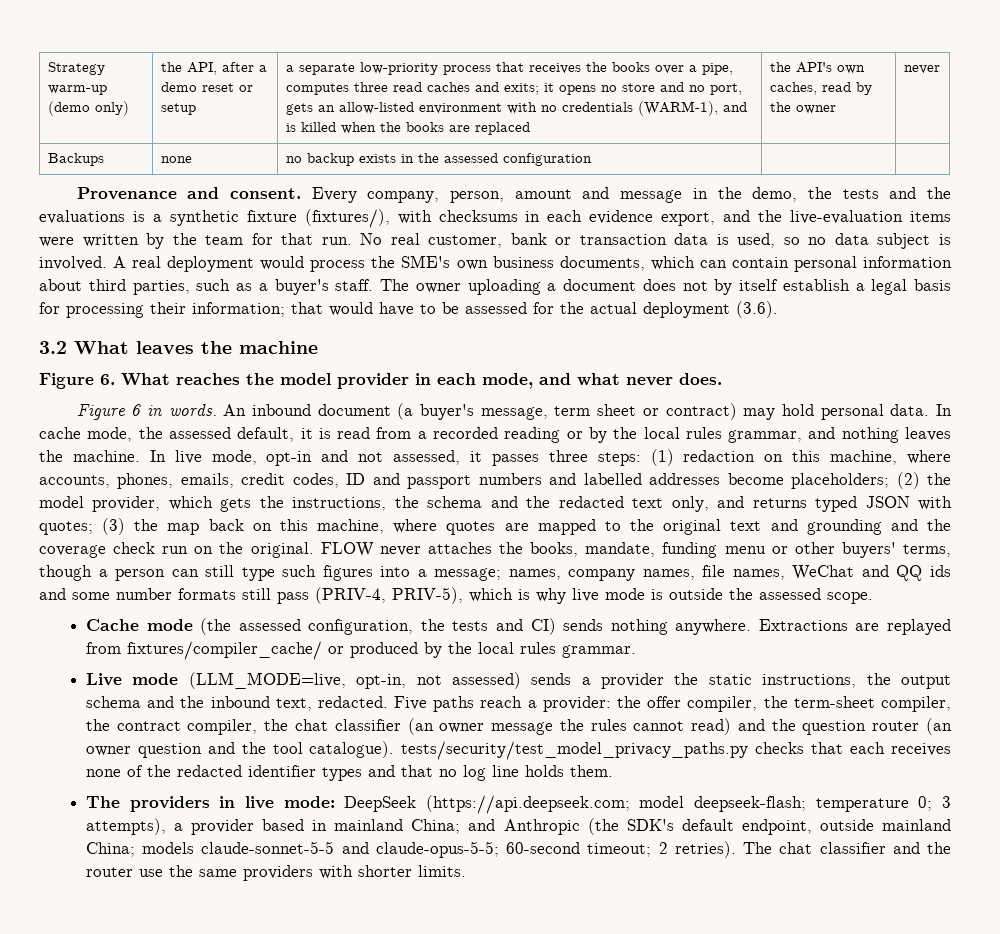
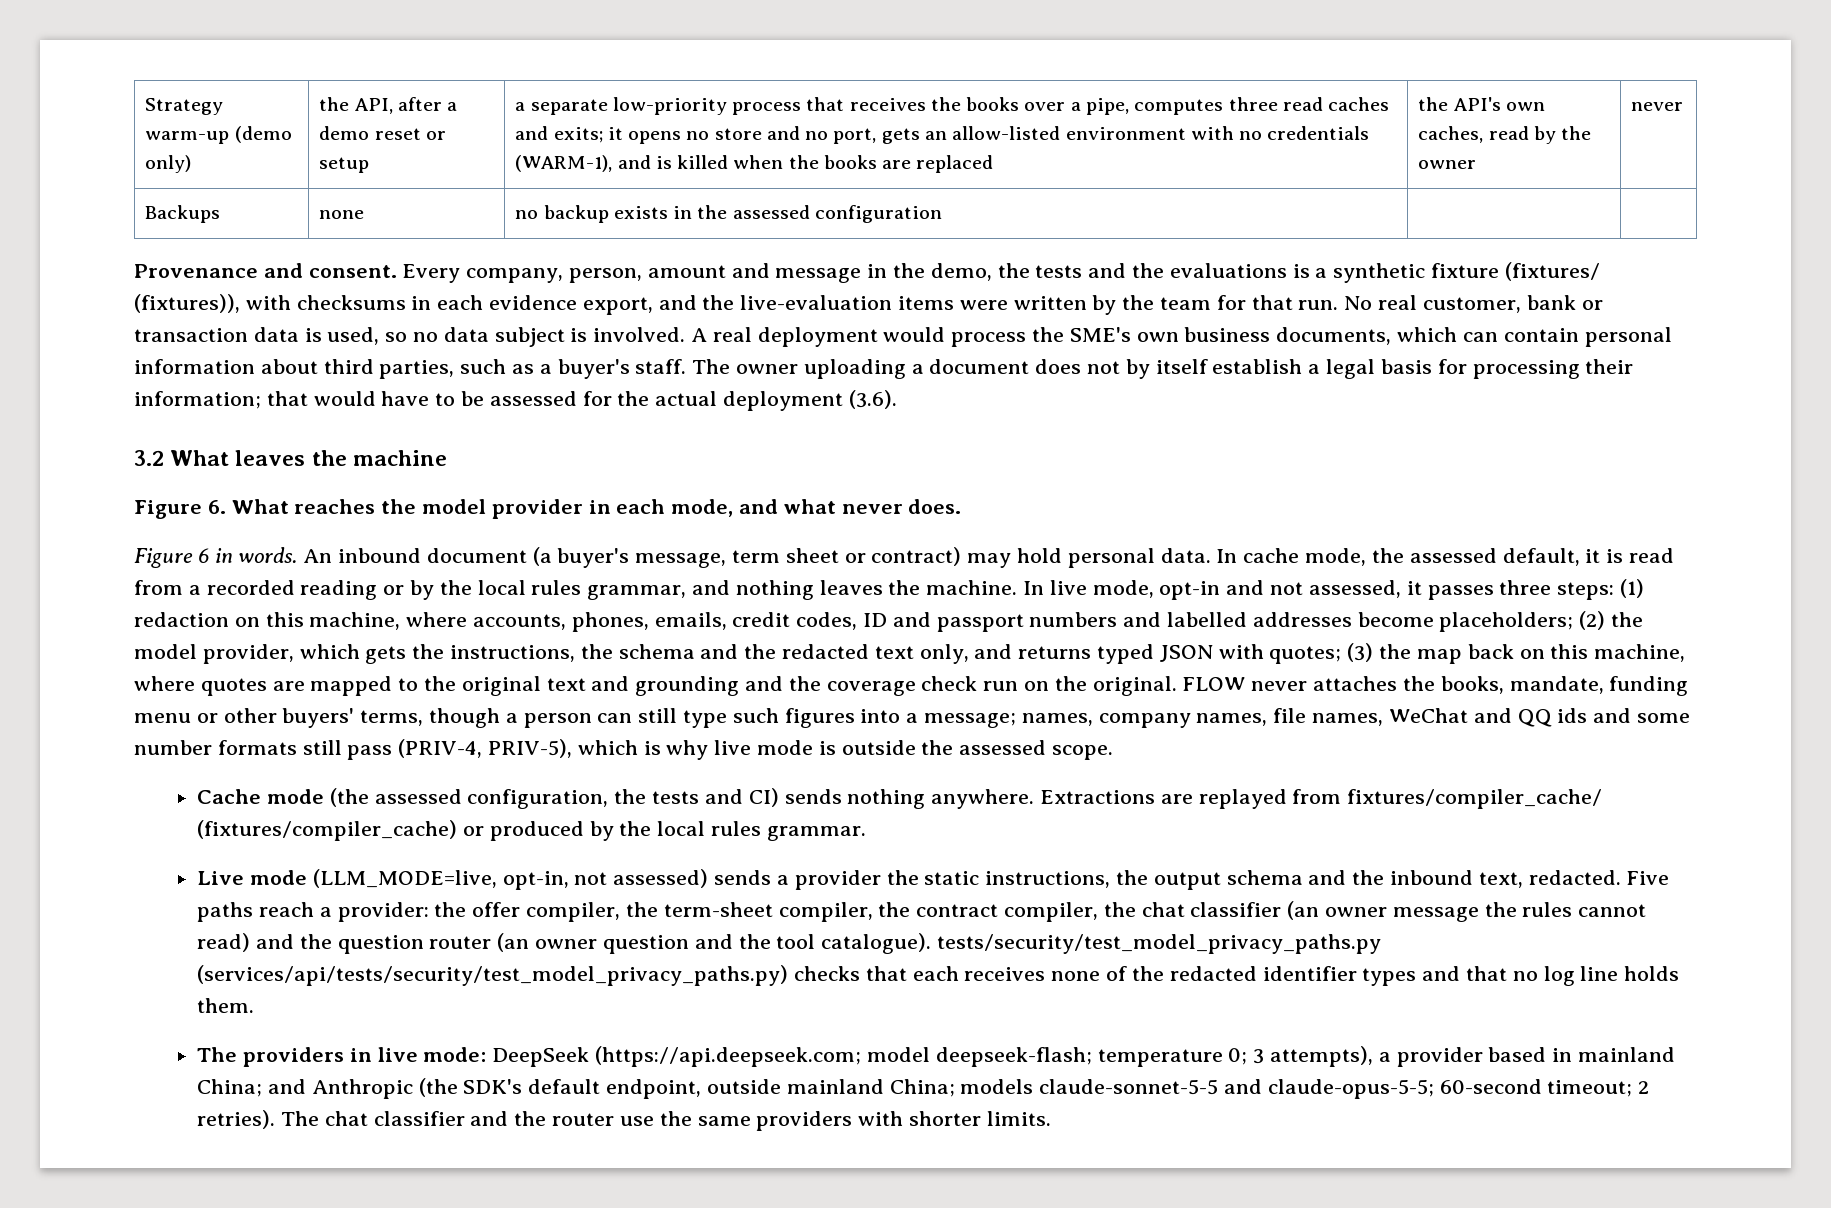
[304,209,390,228] (fixtures/), -> [1504,262,1600,281] [134,294,240,313] (fixtures/ (fixtures)),
(322, 650) none -> [197,820,458,841] (fixtures/compiler_cache)
(749, 750) none -> [197,965,789,986] (services/api/tests/security/test_model_privacy_paths.py)

